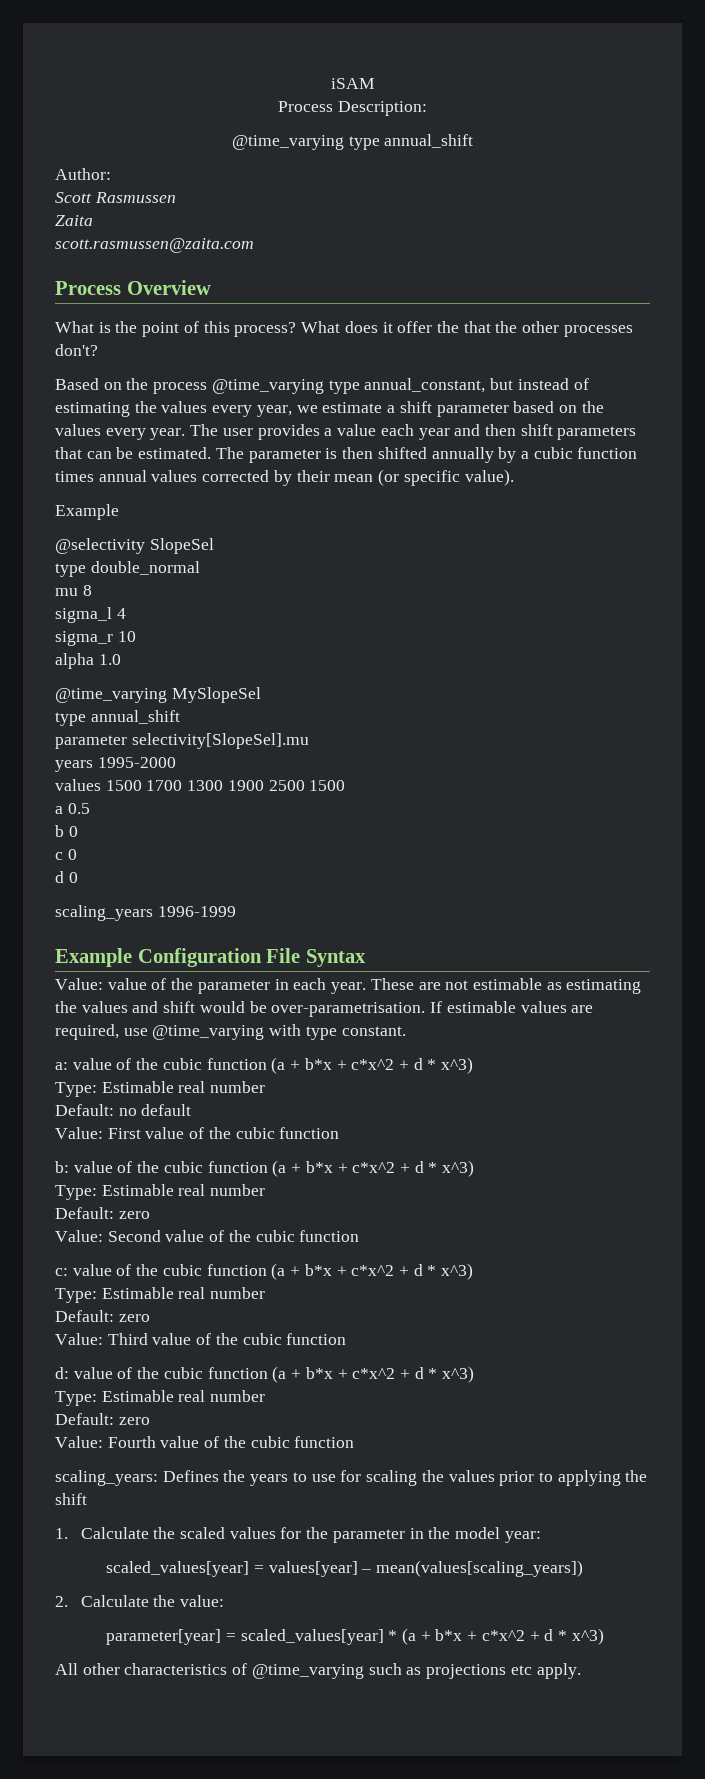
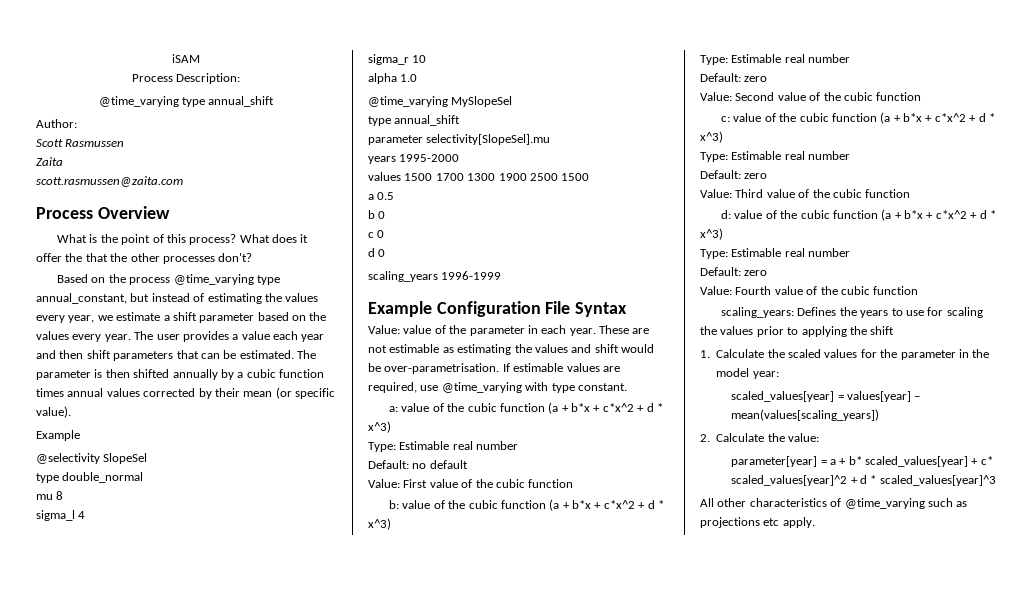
[240,1628,604,1645] scaled_values[year] * (a + b*x + c*x^2 + d * x^3) -> [829,456,993,467] [731,475,996,486] a + b* scaled_values[year] + c* scaled_values[year]^2 + d * scaled_values[year]^3

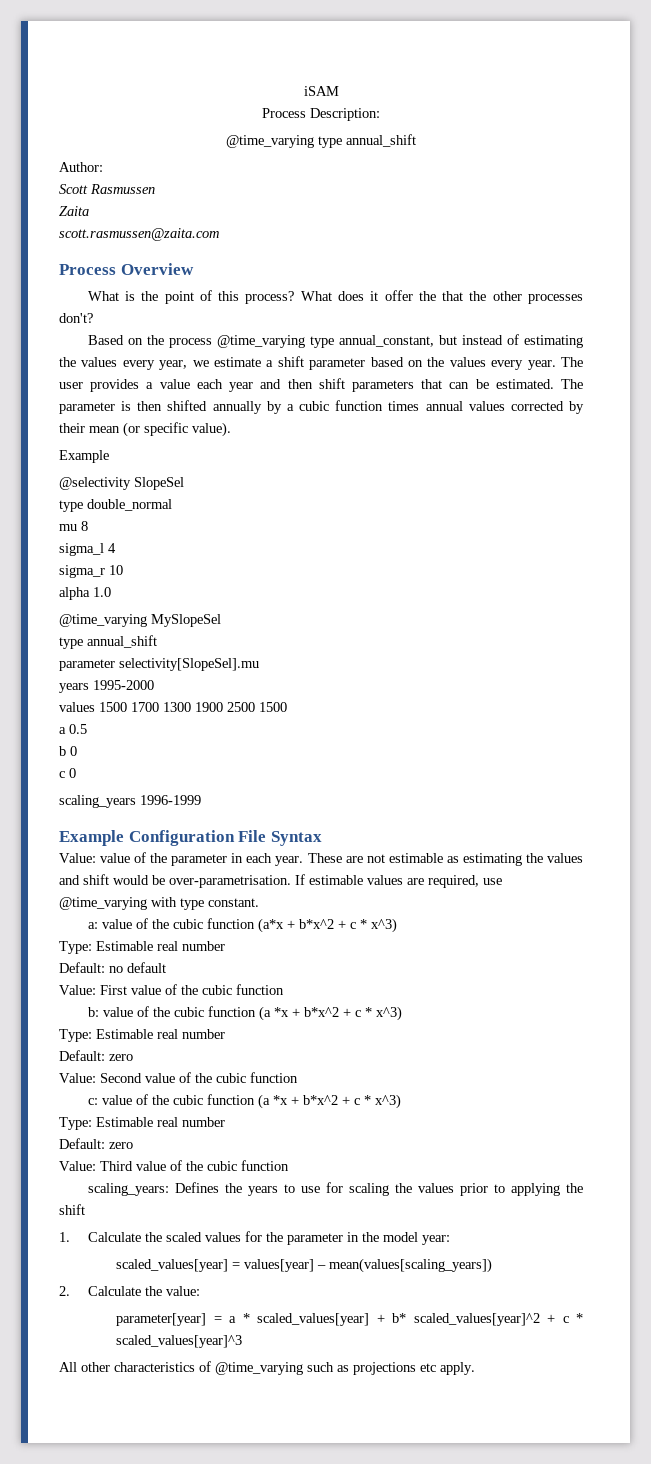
[368,248,386,257] // d 0 -> (76, 773) none
[548,402,654,414] (a + b*x + c*x^2 + d -> [257,918,356,933] (a*x + b*x^2 + c
[562,500,655,509] + b*x + c*x^2 + d -> [273,1007,361,1017] *x + b*x^2 + c
[893,113,986,122] + b*x + c*x^2 + d -> [272,1095,360,1105] *x + b*x^2 + c
[721,209,996,221] [700,228,723,240] [700,248,851,259] [700,267,768,276] [700,286,919,295] // d: value of the cubic function (a + b*x + c*x^2 + d * x^3) // Type: Estimable real number // Default: zero // Value: Fourth value of the cubic function -> (289, 1165) none
[839,456,993,467] + b* scaled_values[year] + c* -> [242,1313,407,1326] * scaled_values[year] + b*
[859,475,867,484] d -> [562,1316,569,1323] c

